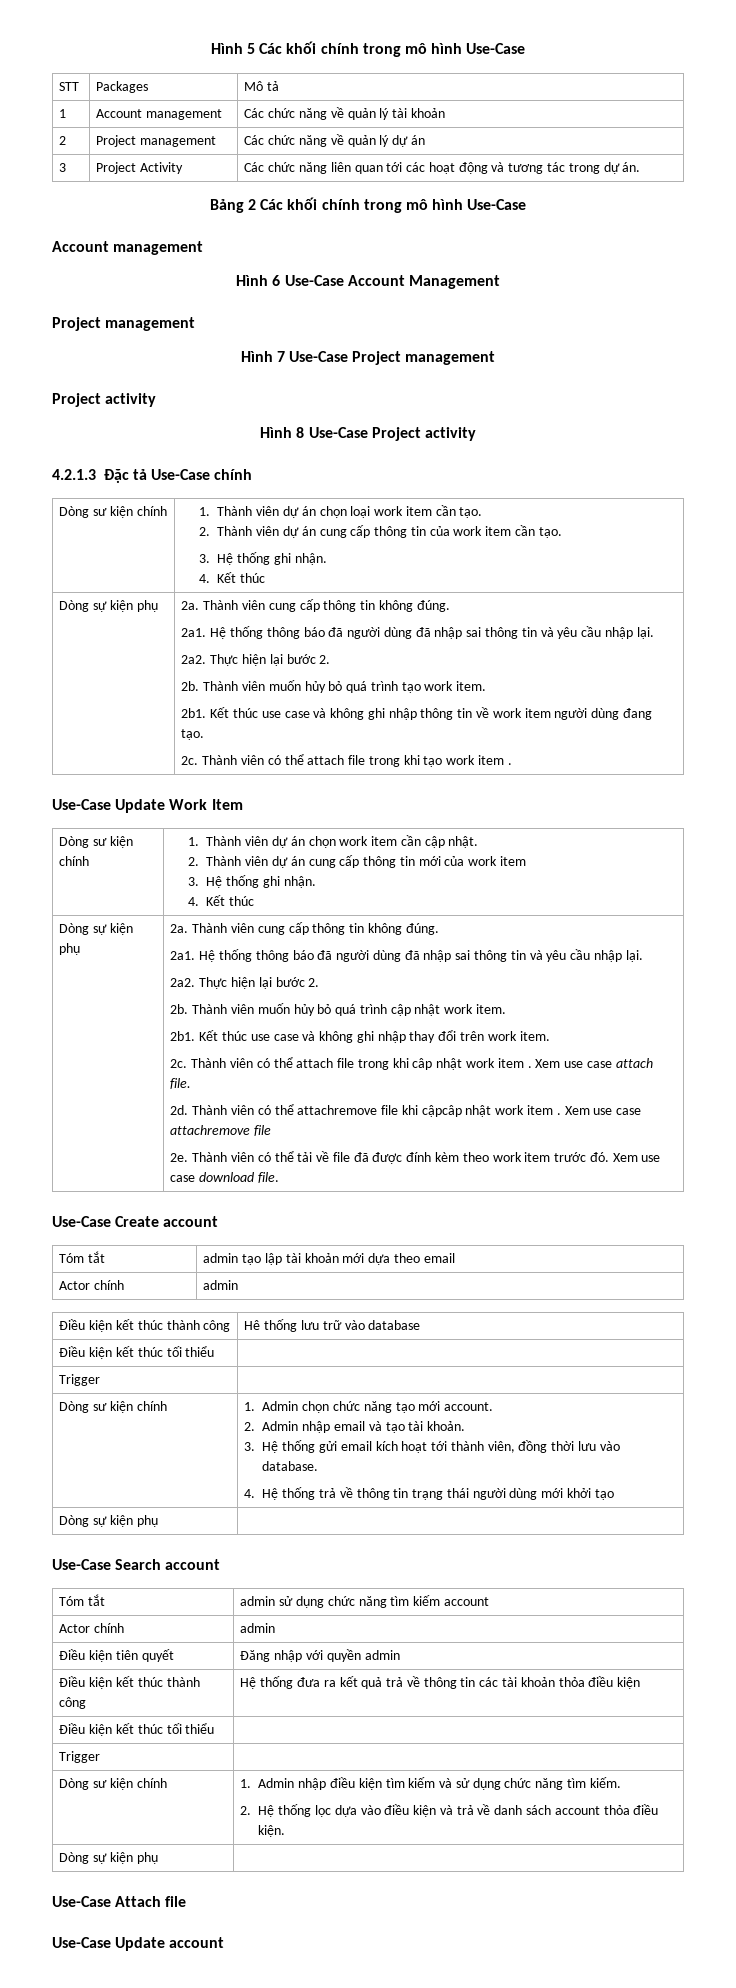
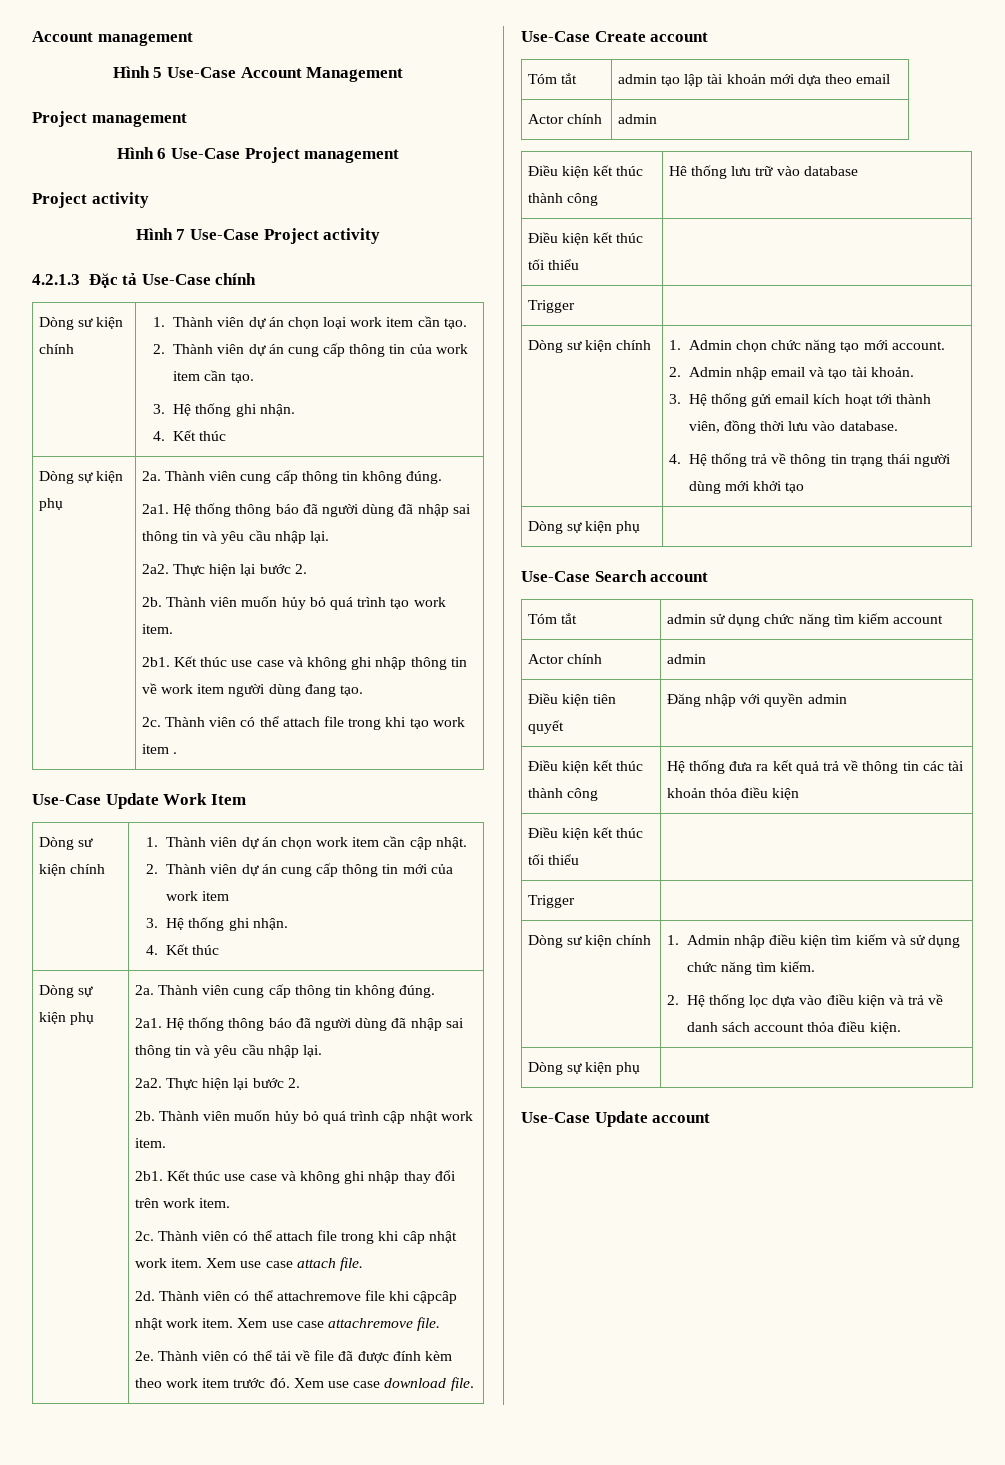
[210,41,526,57] [59,82,80,91] [96,81,149,93] [244,81,280,91] [59,109,67,118] [96,109,223,120] [244,107,445,120] [59,136,67,145] [96,135,217,147] [244,134,425,147] [59,163,67,172] [96,162,184,174] [244,162,641,174] [209,197,527,213] Hình 5 Các khối chính trong mô hình Use-Case // STT | Packages | Mô tả // 1 | Account management | Các chức năng về quản lý tài khoản // 2 | Project management | Các chức năng về quản lý dự án // 3 | Project Activity | Các chức năng liên quan tới các hoạt động và tương tác trong dự án. // Bảng 2 Các khối chính trong mô hình Use-Case // -> (32, 36) none
[272,275,281,286] 6 -> [153,67,163,78] 5
[276,351,285,362] 7 -> [157,148,167,159] 6
[296,427,305,438] 8 -> [176,229,186,240] 7
[497,1058,532,1068] item . -> [171,1258,203,1268] item.
[527,1105,561,1115] item . -> [202,1318,234,1328] item.
[254,1125,272,1136] file -> [417,1317,441,1331] file.
[52,1896,187,1907] // Use-Case Attach file -> (641, 1068) none

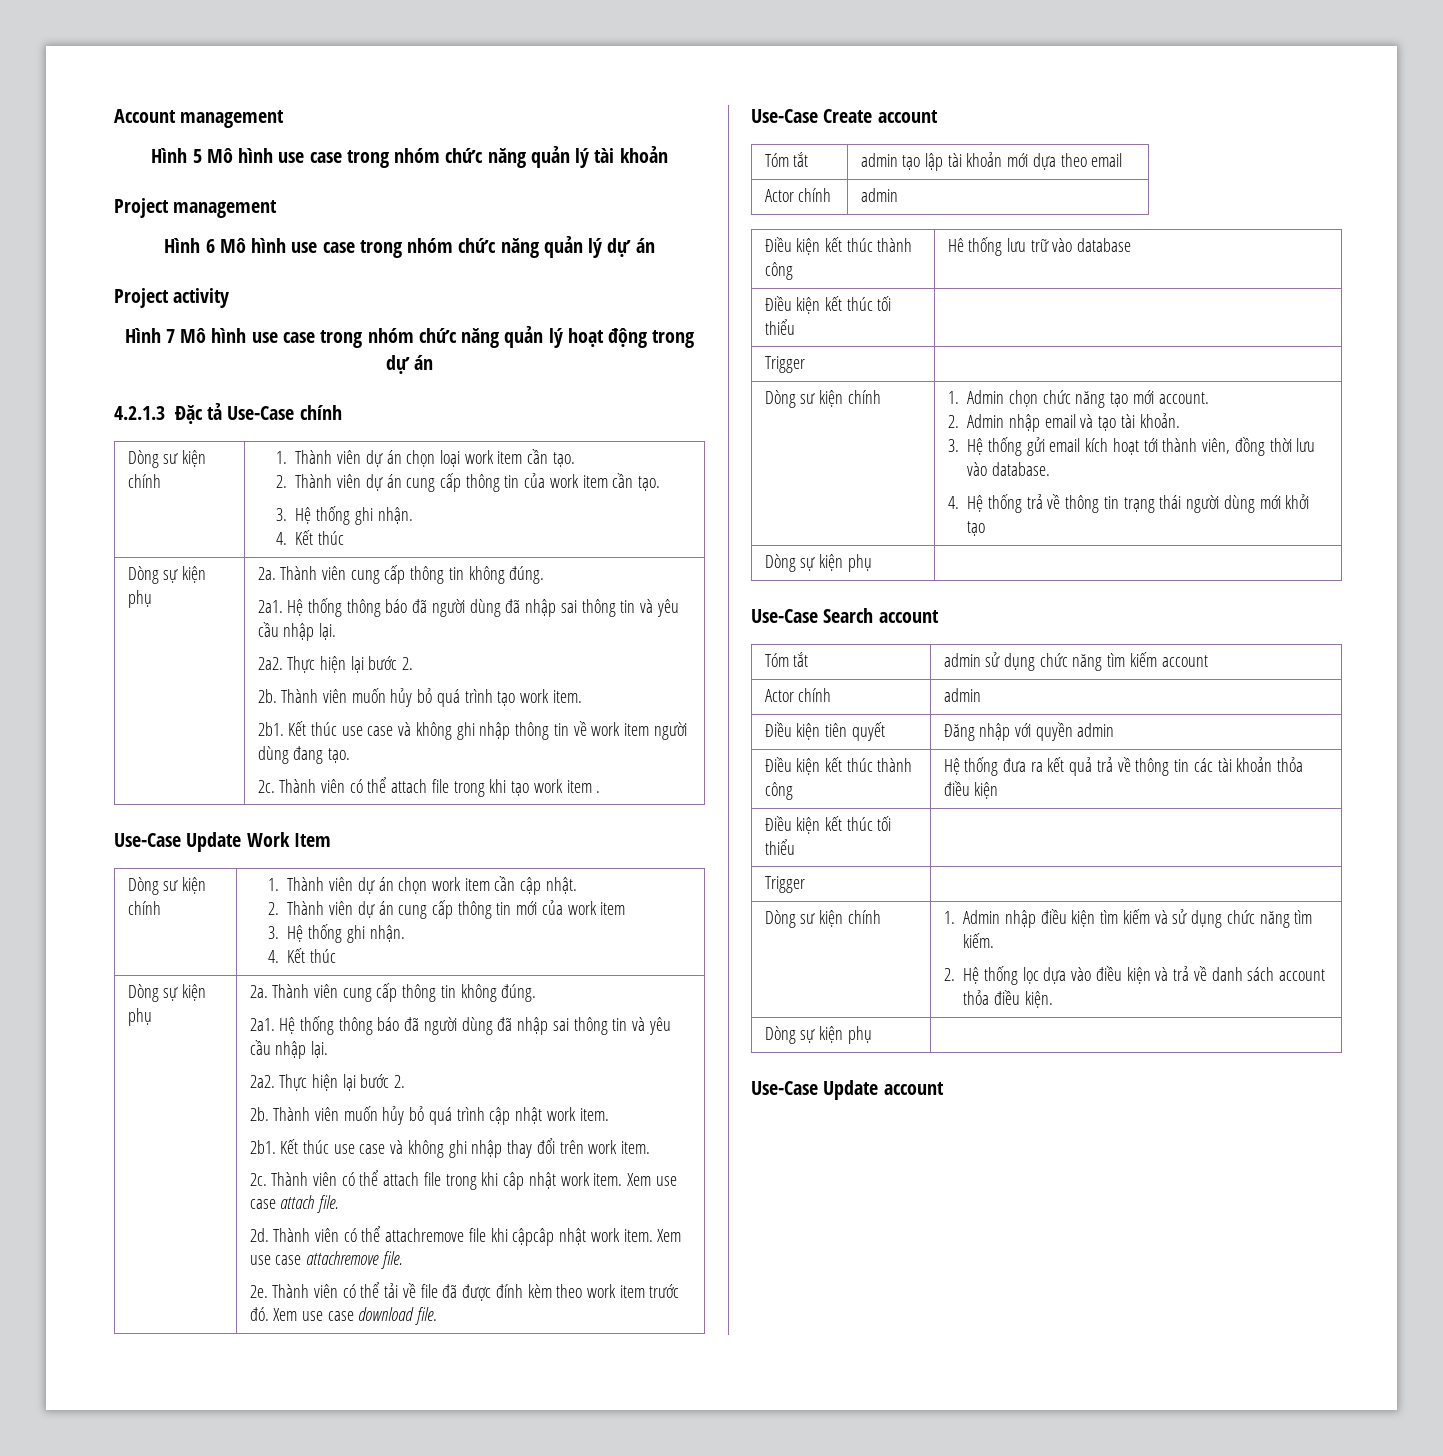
[167,67,404,82] [32,111,187,127] [116,147,400,163] [32,192,149,208] [135,228,381,244] Use-Case Account Management // Project management // Hình 6 Use-Case Project management // Project activity // Hình 7 Use-Case Project activity -> [206,146,668,168] [114,198,278,218] [164,236,655,258] [114,288,230,308] [124,326,695,348] [385,355,434,374] Mô hình use case trong nhóm chức năng quản lý tài khoản // Project management // Hình 6 Mô hình use case trong nhóm chức năng quản lý dự án // Project activity // Hình 7 Mô hình use case trong nhóm chức năng quản lý hoạt động trong dự án

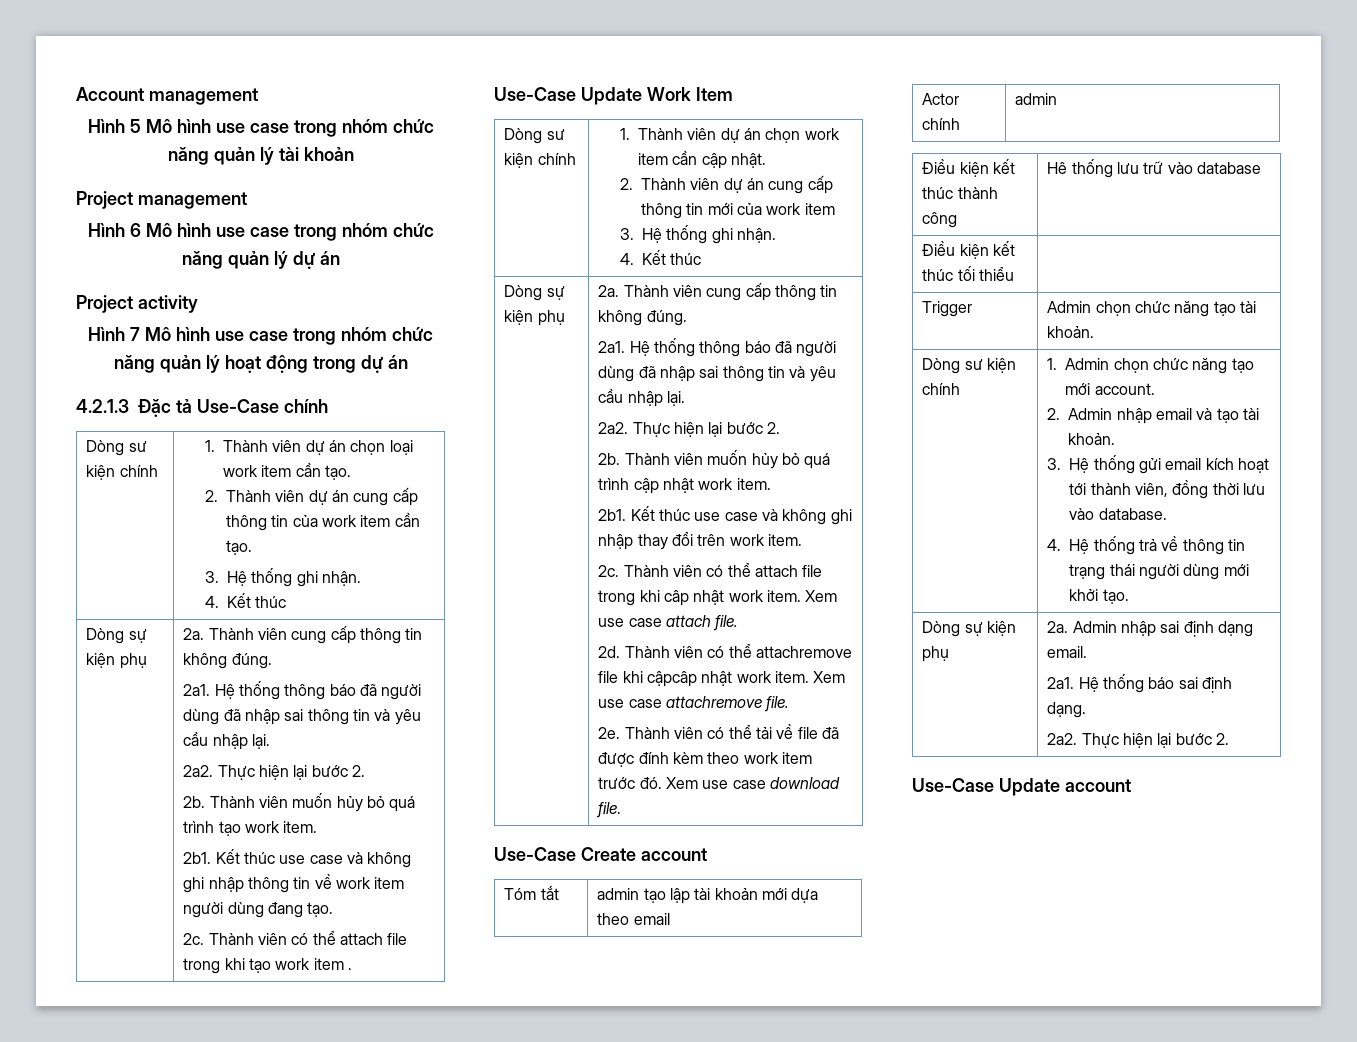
(805, 364) none -> [1047,301,1257,317] [1047,326,1095,338] Admin chọn chức năng tạo tài khoản.
[967,521,986,536] [764,554,872,572] [751,608,939,623] [764,652,809,667] [943,652,1208,671] [764,688,832,702] [943,688,981,702] [764,722,885,741] [943,722,1115,741] [764,757,913,775] [764,782,793,800] [943,757,1303,776] [943,781,999,799] [764,816,892,834] [764,839,795,855] [764,876,805,893] [764,910,881,928] [943,909,1313,928] [963,933,995,948] [943,966,1325,985] [963,990,1053,1008] [764,1026,872,1044] tạo // Dòng sự kiện phụ | // Use-Case Search account // Tóm tắt | admin sử dụng chức năng tìm kiếm account // Actor chính | admin // Điều kiện tiên quyết | Đăng nhập với quyền admin // Điều kiện kết thúc thành công | Hệ thống đưa ra kết quả trả về thông tin các tài khoản thỏa điều kiện // Điều kiện kết thúc tối thiểu | // Trigger | // Dòng sư kiện chính | 1. Admin nhập điều kiện tìm kiếm và sử dụng chức năng tìm kiếm. // 2. Hệ thống lọc dựa vào điều kiện và trả về danh sách account thỏa điều kiện. // Dòng sự kiện phụ | -> [1102,589,1129,604] [922,621,1017,637] [922,646,950,662] [1047,621,1254,637] [1047,646,1088,658] [1047,674,1233,693] [1047,702,1087,718] [1047,733,1230,748] tạo. // Dòng sự kiện phụ | 2a. Admin nhập sai định dạng email. // 2a1. Hệ thống báo sai định dạng. // 2a2. Thực hiện lại bước 2.

